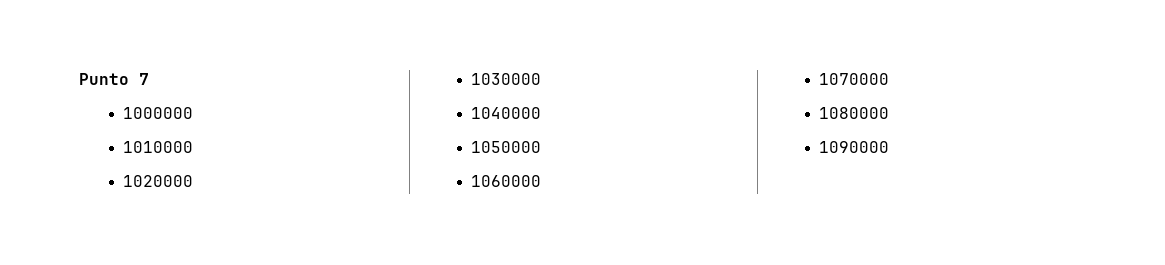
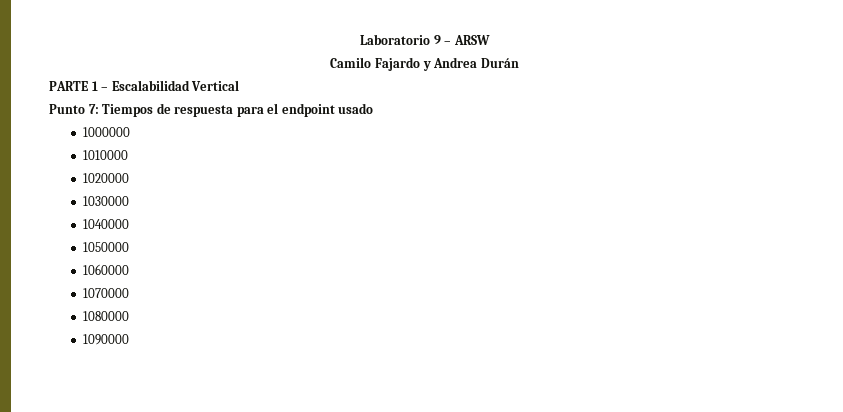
[79,73,149,85] Punto 7 -> [360,34,490,45] [330,57,519,71] [49,80,240,91] [49,103,374,117] Laboratorio 9 – ARSW // Camilo Fajardo y Andrea Durán // PARTE 1 – Escalabilidad Vertical // Punto 7: Tiempos de respuesta para el endpoint usado

